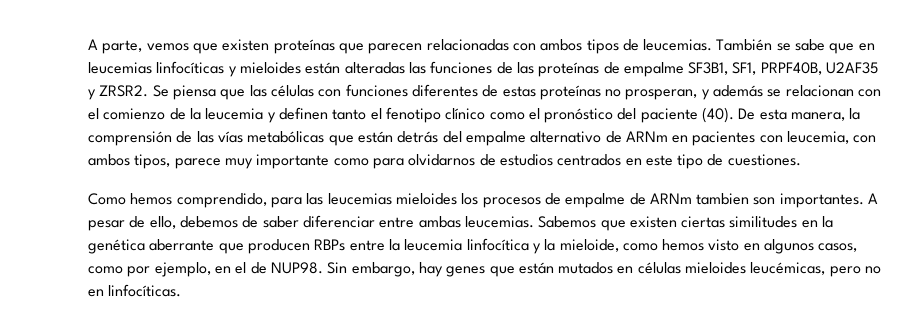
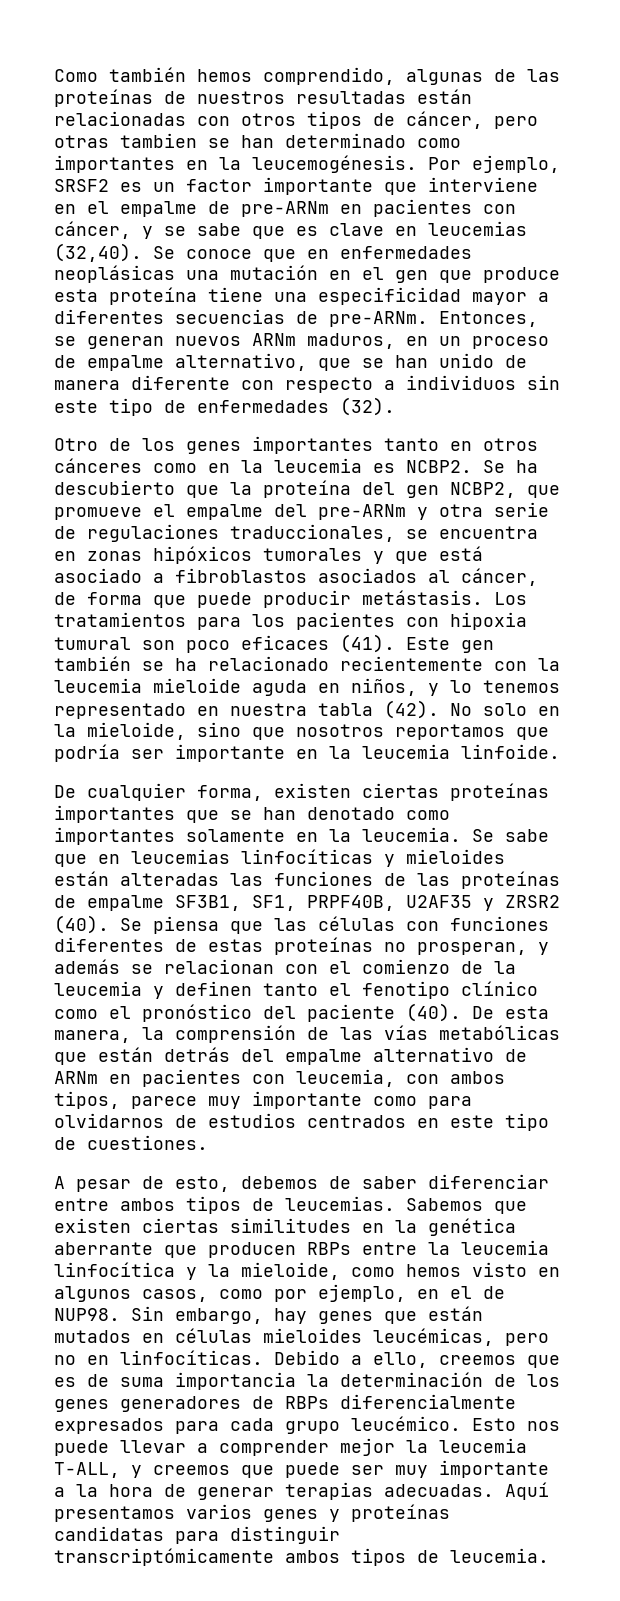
[88,39,423,54] A parte, vemos que existen proteínas que parecen -> [54,67,560,85] [54,89,472,107] Como también hemos comprendido, algunas de las proteínas de nuestros resultadas están
[540,39,791,54] ambos tipos de leucemias. También se -> [241,111,538,129] [54,133,461,148] [54,155,560,173] [54,177,538,195] [54,199,516,217] [54,221,527,239] [54,243,472,262] [54,265,560,283] [54,287,549,305] [54,309,538,327] [54,333,549,349] [54,353,527,371] [54,375,560,393] [54,397,395,416] [54,436,538,454] [54,458,538,473] [54,480,560,498] [54,502,549,520] [54,524,538,542] [54,546,483,564] [54,568,538,586] [54,590,527,608] [54,612,527,630] [54,634,494,653] [54,656,560,671] [54,678,560,696] [54,700,560,719] [54,722,549,740] [54,744,560,762] [54,783,549,801] [54,805,450,823] [54,827,494,845] otros tipos de cáncer, pero otras tambien se han determinado como importantes en la leucemogénesis. Por ejemplo, SRSF2 es un factor importante que interviene en el empalme de pre-ARNm en pacientes con cáncer, y se sabe que es clave en leucemias (32,40). Se conoce que en enfermedades neoplásicas una mutación en el gen que produce esta proteína tiene una especificidad mayor a diferentes secuencias de pre-ARNm. Entonces, se generan nuevos ARNm maduros, en un proceso de empalme alternativo, que se han unido de manera diferente con respecto a individuos sin este tipo de enfermedades (32). // Otro de los genes importantes tanto en otros cánceres como en la leucemia es NCBP2. Se ha descubierto que la proteína del gen NCBP2, que promueve el empalme del pre-ARNm y otra serie de regulaciones traduccionales, se encuentra en zonas hipóxicos tumorales y que está asociado a fibroblastos asociados al cáncer, de forma que puede producir metástasis. Los tratamientos para los pacientes con hipoxia tumural son poco eficaces (41). Este gen también se ha relacionado recientemente con la leucemia mieloide aguda en niños, y lo tenemos representado en nuestra tabla (42). No solo en la mieloide, sino que nosotros reportamos que podría ser importante en la leucemia linfoide. // De cualquier forma, existen ciertas proteínas importantes que se han denotado como importantes solamente en la leucemia. Se
[99,85,149,97] ZRSR2. -> [505,895,560,908] [54,915,109,934] ZRSR2 (40).
[88,193,864,208] Como hemos comprendido, para las leucemias mieloides los procesos de empalme de ARNm tambien son importantes. -> (208, 1142) none
[149,216,176,229] ello, -> [175,1176,230,1192] esto,
[418,216,461,228] ambas -> [120,1196,274,1214] ambos tipos de
(182, 290) none -> [274,1350,560,1368] [54,1372,560,1390] [54,1394,516,1412] [54,1416,560,1434] [54,1438,527,1456] [54,1460,549,1478] [54,1482,549,1500] [54,1504,450,1522] [54,1526,340,1544] [54,1548,549,1566] Debido a ello, creemos que es de suma importancia la determinación de los genes generadores de RBPs diferencialmente expresados para cada grupo leucémico. Esto nos puede llevar a comprender mejor la leucemia T-ALL, y creemos que puede ser muy importante a la hora de generar terapias adecuadas. Aquí presentamos varios genes y proteínas candidatas para distinguir transcriptómicamente ambos tipos de leucemia.

